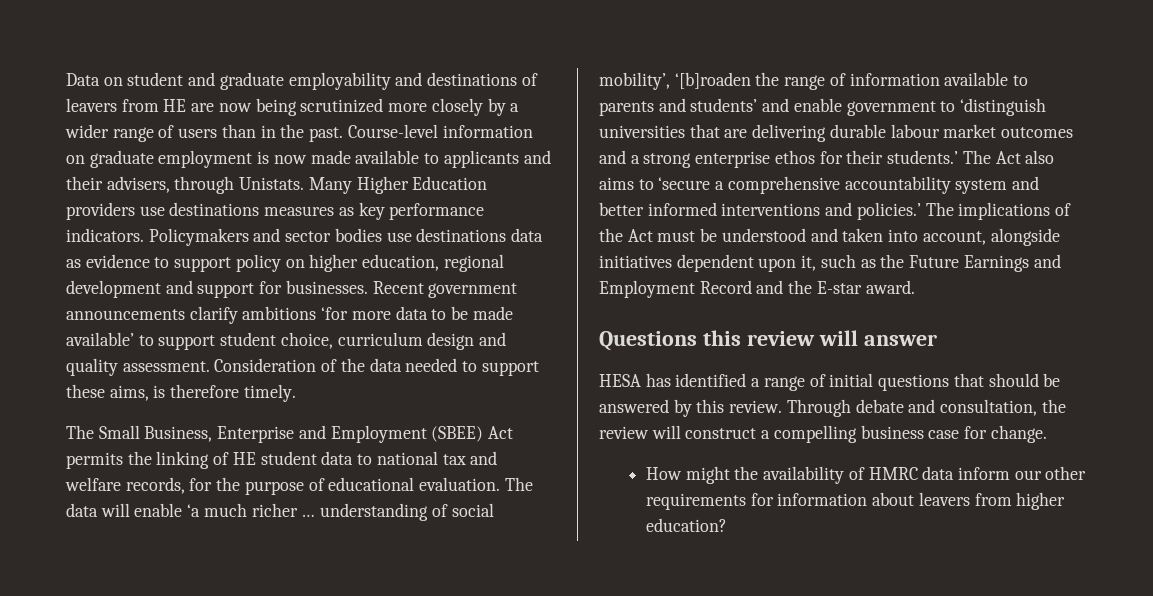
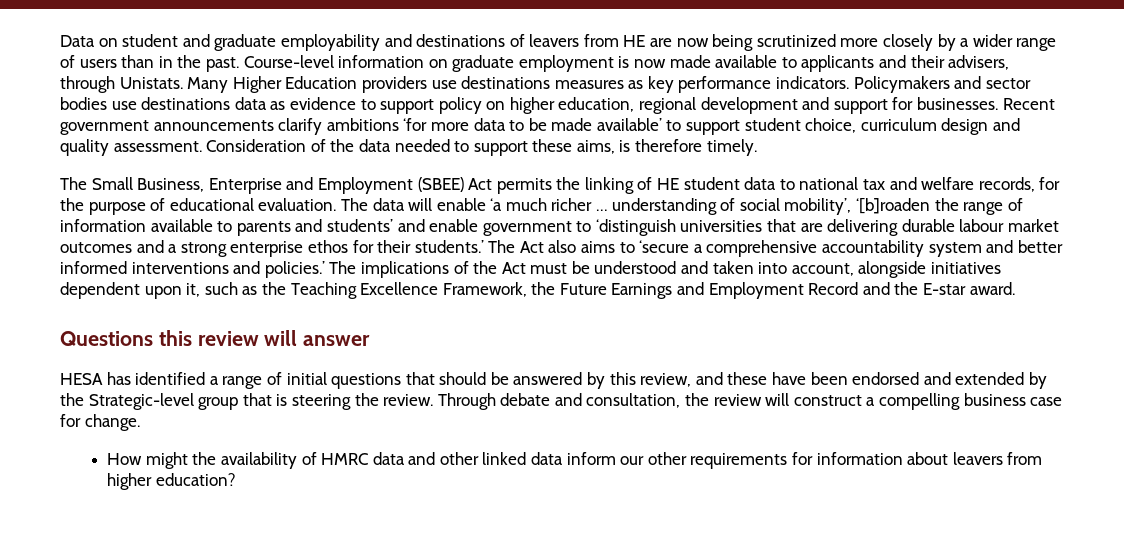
(905, 261) none -> [290,282,556,299] Teaching Excellence Framework, the
(725, 406) none -> [640,372,1047,389] [60,393,379,410] review, and these have been endorsed and extended by the Strategic-level group that is steering the
(955, 473) none -> [408,452,564,465] and other linked data

